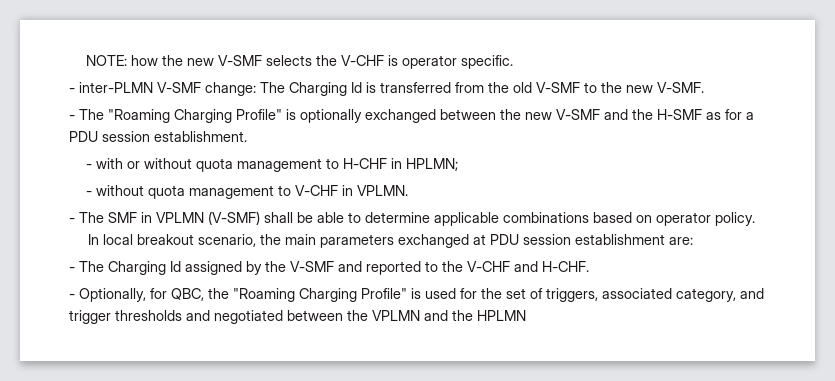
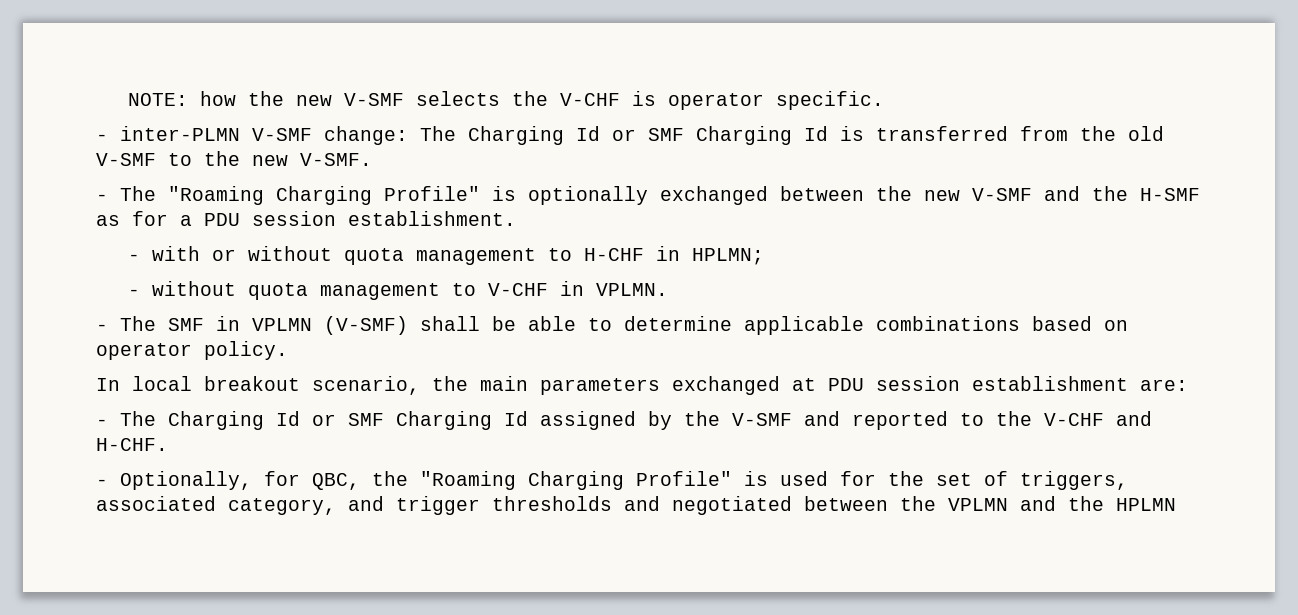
(362, 87) none -> [611,126,828,145] or SMF Charging Id
(181, 266) none -> [311,411,528,430] or SMF Charging Id

